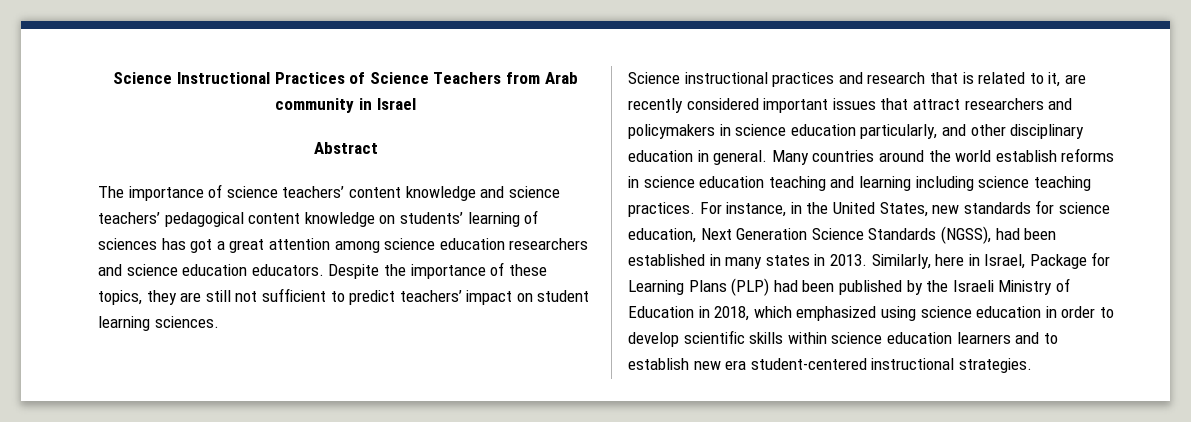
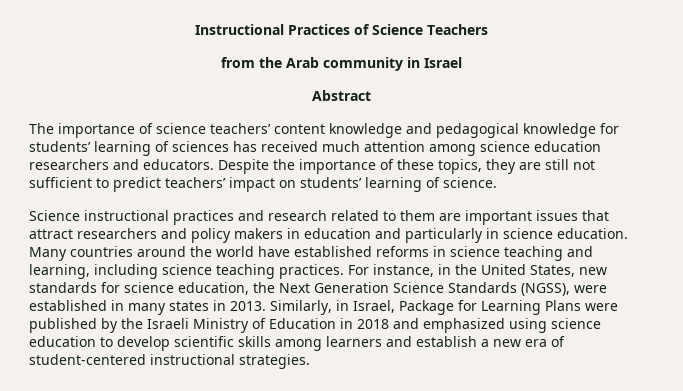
[113,72,173,84] Science -> (195, 29) none
[505,72,540,84] from -> [221,57,282,68] // from the
[508,186,560,198] [98,212,396,227] science teachers’ pedagogical content knowledge on -> [436,123,619,138] pedagogical knowledge for
[190,239,265,253] got a great -> [261,141,360,152] received much
[126,264,248,276] science education -> (139, 164) none
[537,290,590,302] [98,316,219,331] student learning sciences. -> [300,177,497,192] students’ learning of science.
[929,72,1086,87] [628,98,759,113] that is related to it, are recently considered -> [331,210,461,221] related to them are
[628,124,1085,139] [628,150,768,165] policymakers in science education particularly, and other disciplinary education in general. -> [191,228,628,243] policy makers in education and particularly in science education.
[995,150,1057,162] establish -> [258,246,372,257] have established
[699,176,765,188] education -> (500, 251) none
[858,176,911,191] learning -> [29,264,90,279] learning,
(696, 235) none -> [253,282,275,293] the
[995,228,1057,240] had been -> [574,285,607,293] were
[935,254,965,266] here -> (332, 307) none
[731,278,835,296] (PLP) had been -> [585,303,618,311] were
[714,306,792,321] 2018, which -> [357,318,419,329] 2018 and
[1045,306,1096,318] in order -> (96, 341) none
[787,332,1058,344] [628,358,689,370] within science education learners and to establish -> [275,336,489,351] among learners and establish a
(747, 365) none -> [551,336,565,347] of

